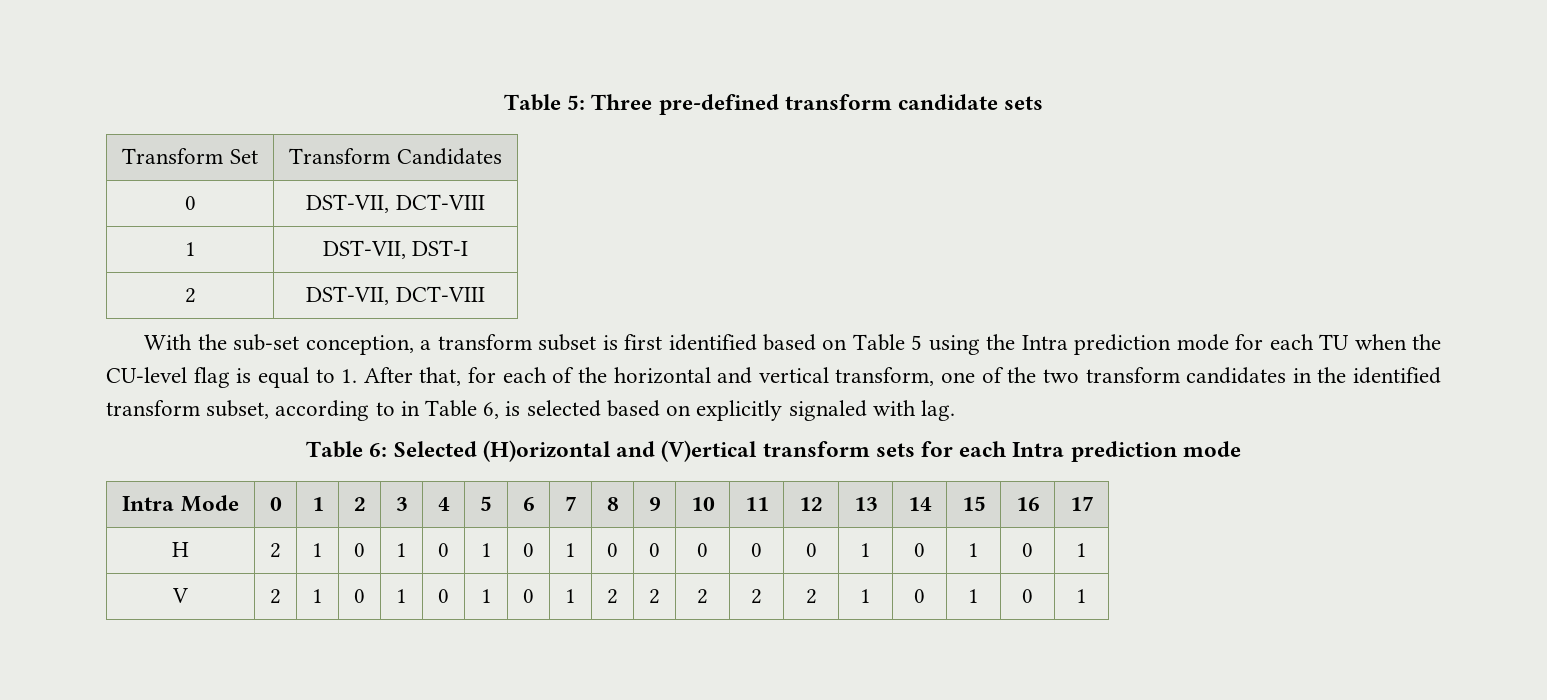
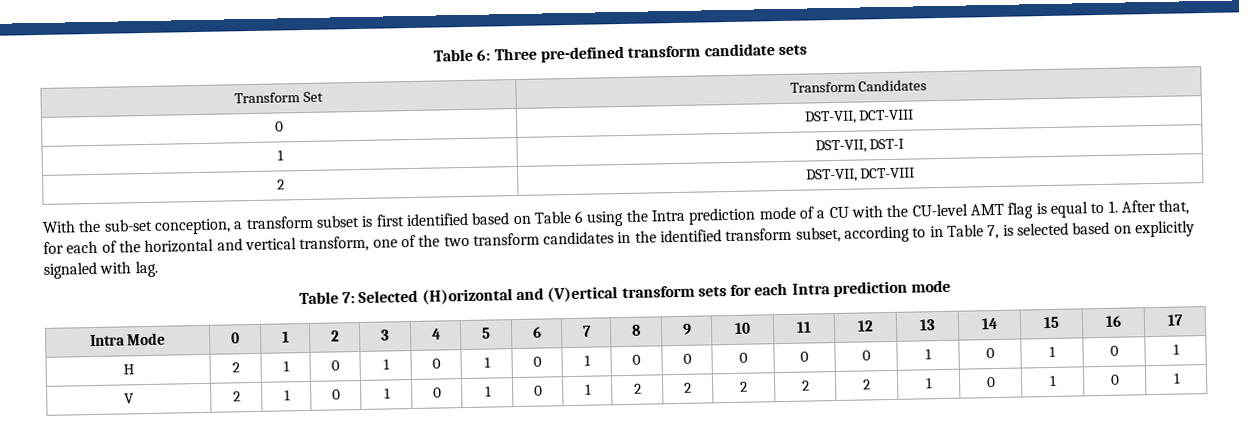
[503,94,586,111] Table 5: -> [433,48,491,62] Table 6:
[911,335,923,350] 5 -> [574,210,585,223] 6
[1235,334,1407,350] for each TU when -> [799,205,884,219] of a CU with
(187, 375) none -> [970,203,1005,216] AMT
[483,402,500,419] 6, -> [987,224,1000,240] 7,
[369,443,388,457] 6: -> [341,292,355,304] 7:

